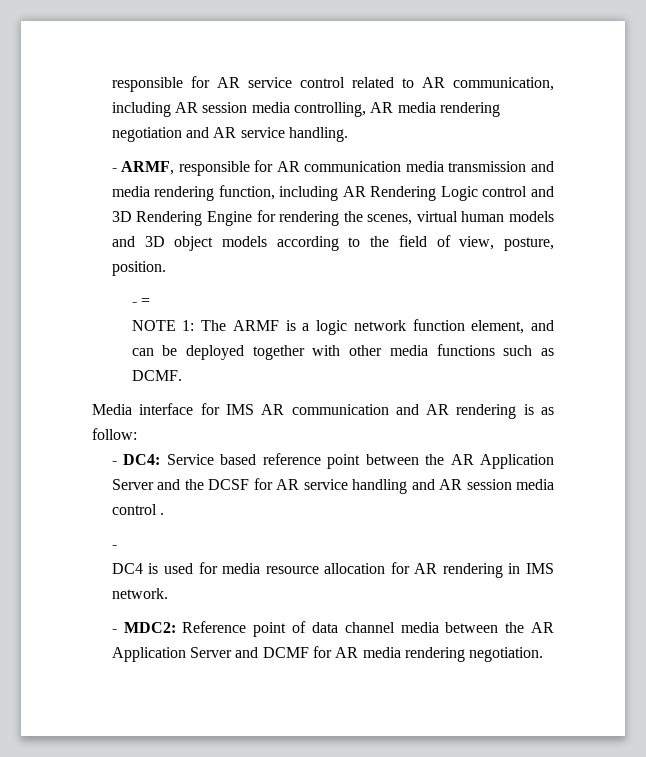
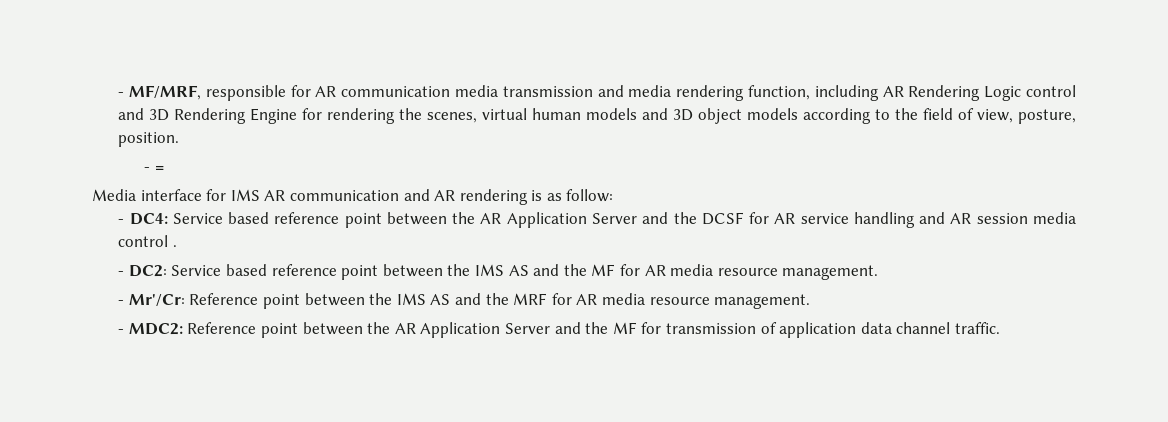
[111,76,554,92] [111,102,501,117] [111,127,349,142] [111,161,175,175] responsible for AR service control related to AR communication, including AR session media controlling, AR media rendering negotiation and AR service handling. // - ARMF, -> [118,85,202,100] - MF/MRF,
[131,319,554,335] [131,344,554,360] [131,370,182,381] // NOTE 1: The ARMF is a logic network function element, and can be deployed together with other media functions such as DCMF. -> (165, 169) none
[111,562,554,578] [111,588,168,599] // DC4 is used for media resource allocation for AR rendering in IMS network. -> [128,264,879,280] [118,293,811,309] DC2: Service based reference point between the IMS AS and the MF for AR media resource management. // - Mr'/Cr: Reference point between the IMS AS and the MRF for AR media resource management.
[292,621,554,633] [111,646,544,662] of data channel media between the AR Application Server and DCMF for AR media rendering negotiation. -> [302,322,1000,338] between the AR Application Server and the MF for transmission of application data channel traffic.

